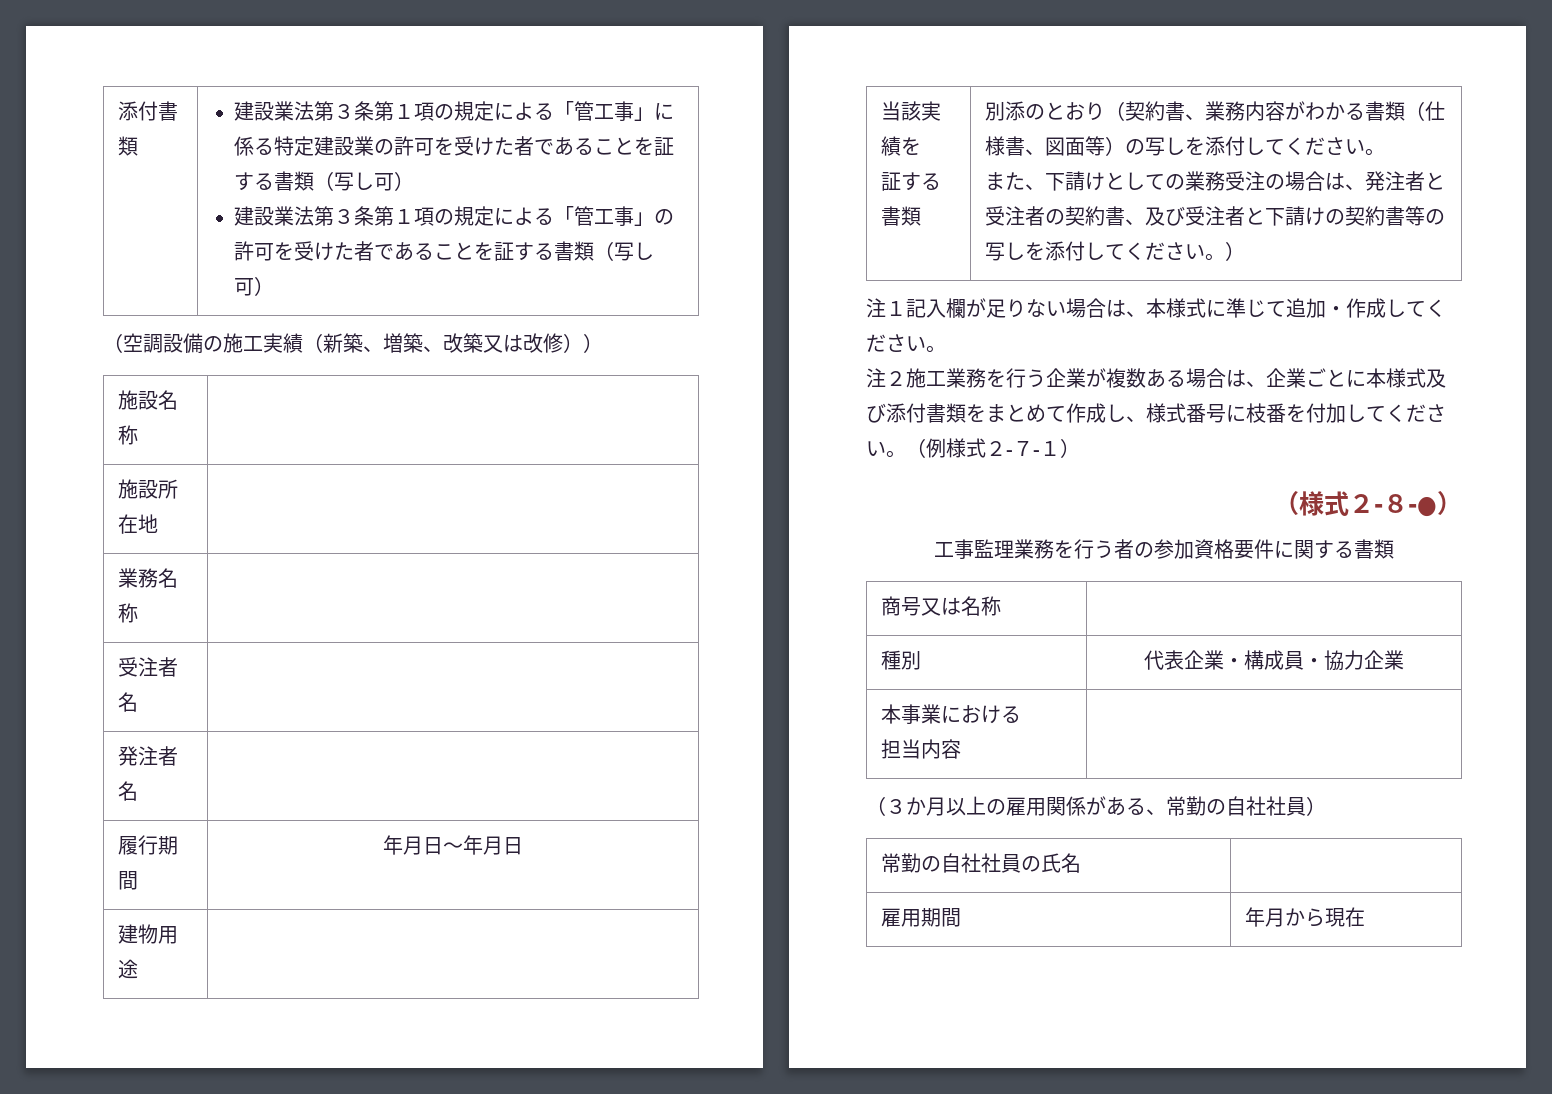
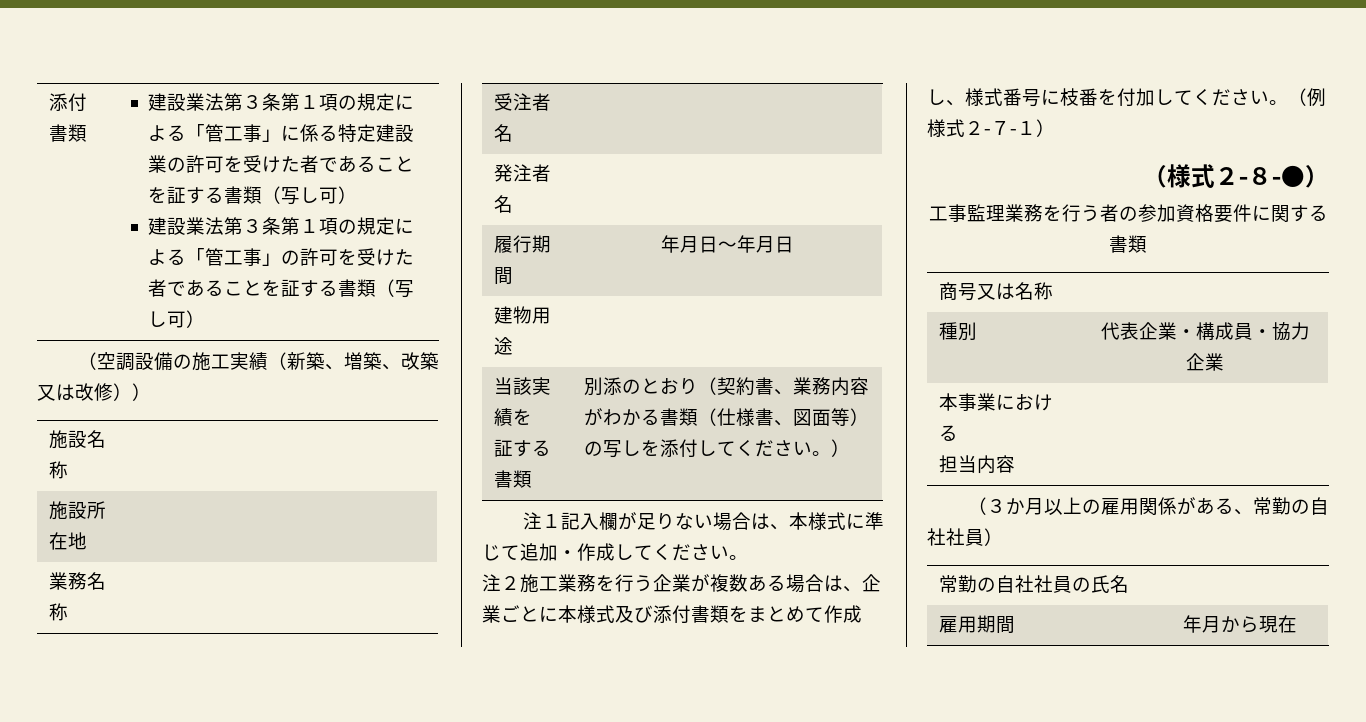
[984,171,1445,191] [984,206,1445,226] [984,241,1225,261] // また、下請けとしての業務受注の場合は、発注者と受注者の契約書、及び受注者と下請けの契約書等の写しを添付してください。 -> (831, 453) none

